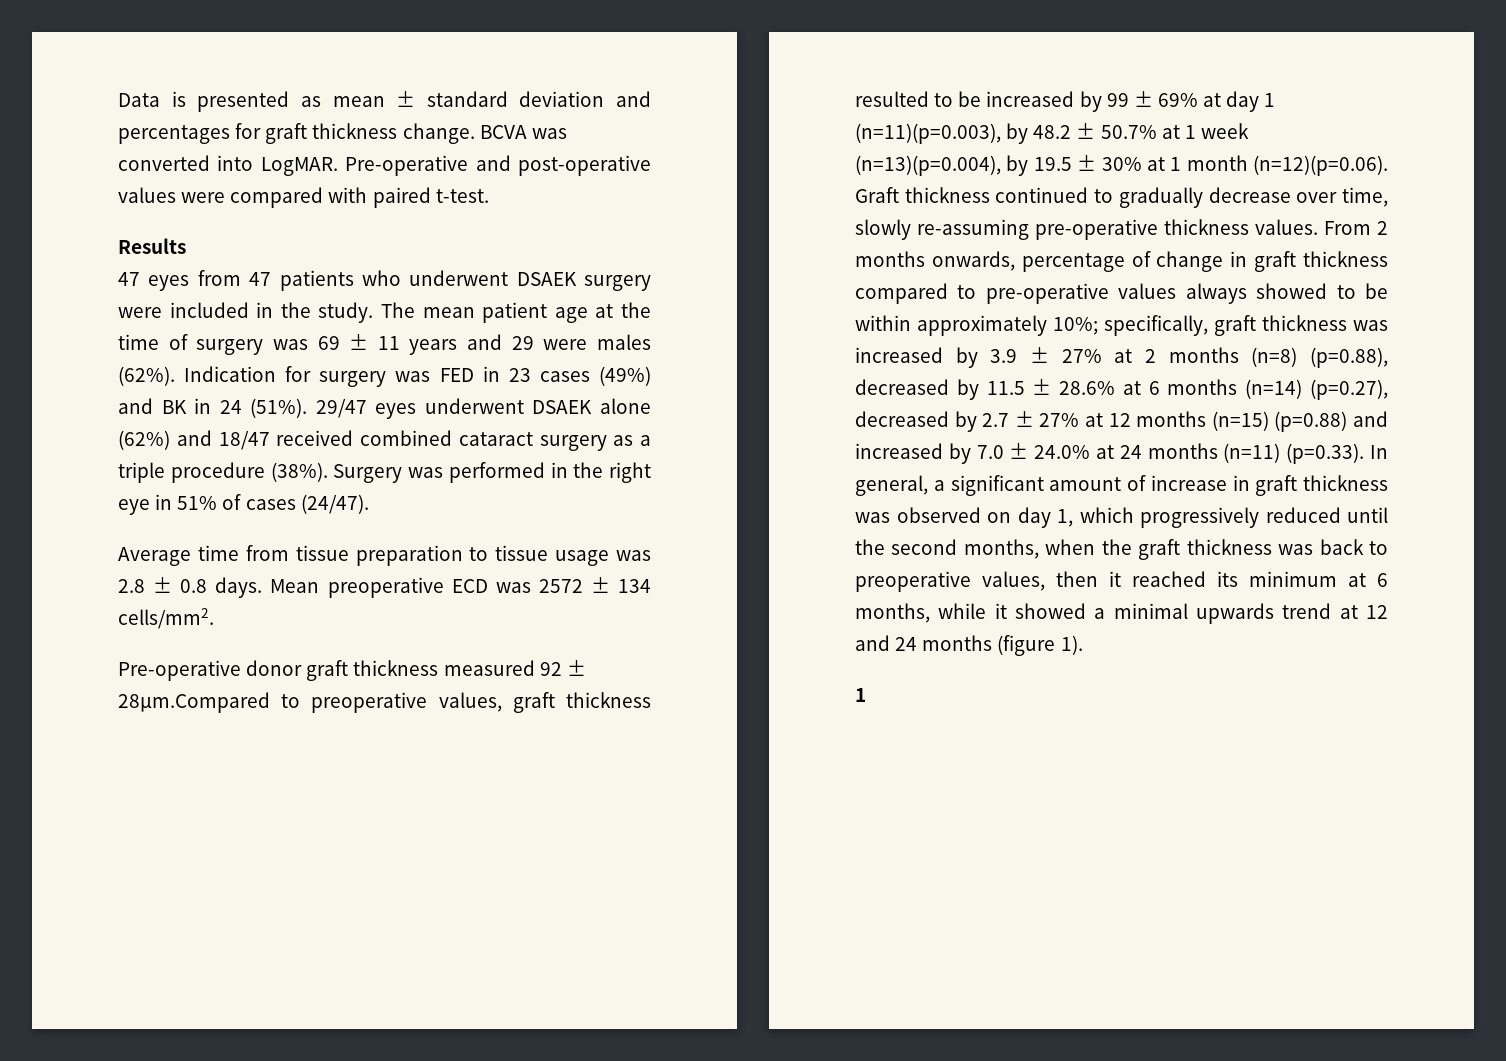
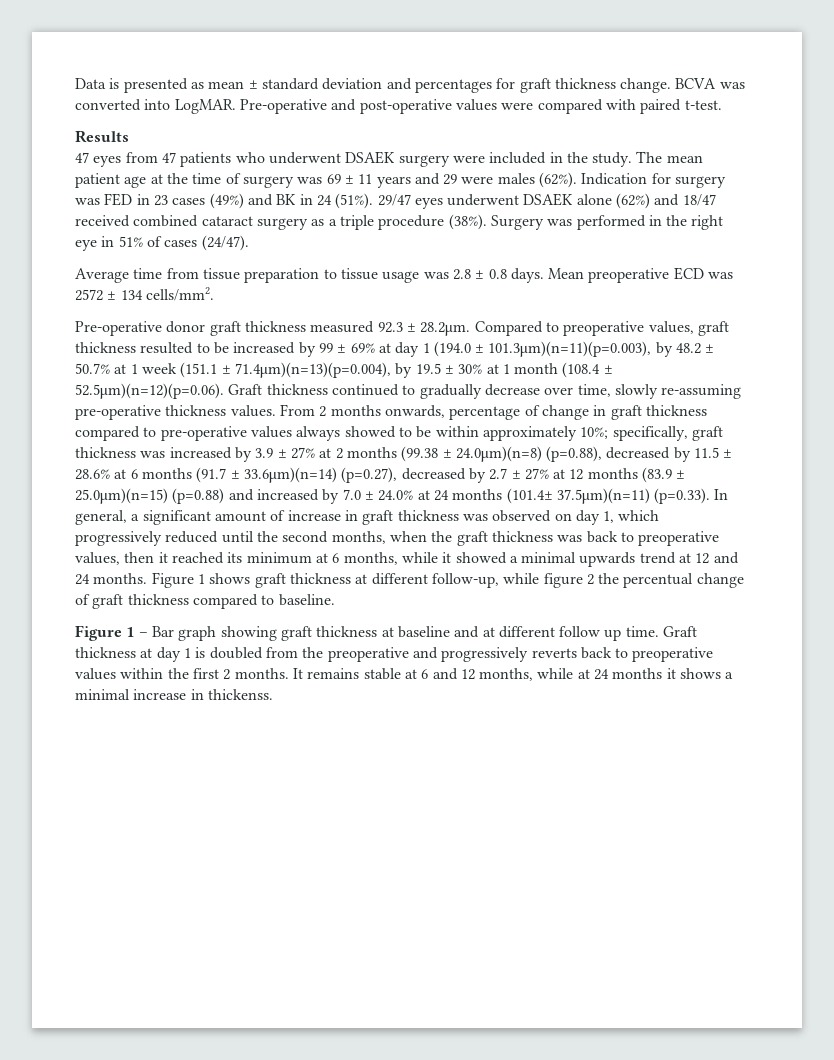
[539,660,586,676] [118,692,270,713] 92 ± 28μm.Compared -> [377,321,543,336] 92.3 ± 28.2μm. Compared
[855,123,1001,144] (n=11)(p=0.003), -> [433,341,652,357] (194.0 ± 101.3μm)(n=11)(p=0.003),
[855,155,1001,176] (n=13)(p=0.004), -> [180,362,391,378] (151.1 ± 71.4μm)(n=13)(p=0.004),
[1253,155,1388,176] (n=12)(p=0.06). -> [562,362,613,378] [75,383,224,399] (108.4 ± 52.5μm)(n=12)(p=0.06).
[1251,347,1298,367] (n=8) -> [401,446,542,462] (99.38 ± 24.0μm)(n=8)
[1245,379,1303,399] (n=14) -> [196,467,337,483] (91.7 ± 33.6μm)(n=14)
[1211,411,1269,431] (n=15) -> [642,467,686,483] [75,488,168,504] (83.9 ± 25.0μm)(n=15)
[1223,443,1281,463] (n=11) -> [506,488,650,504] (101.4± 37.5μm)(n=11)
[922,635,1083,656] [855,688,866,702] months (figure 1). // 1 -> [93,572,744,588] [75,594,335,609] [75,625,698,641] [75,647,714,662] [75,668,734,681] [75,689,273,700] months. Figure 1 shows graft thickness at different follow-up, while figure 2 the percentual change of graft thickness compared to baseline. // Figure 1 – Bar graph showing graft thickness at baseline and at different follow up time. Graft thickness at day 1 is doubled from the preoperative and progressively reverts back to preoperative values within the first 2 months. It remains stable at 6 and 12 months, while at 24 months it shows a minimal increase in thickenss.

